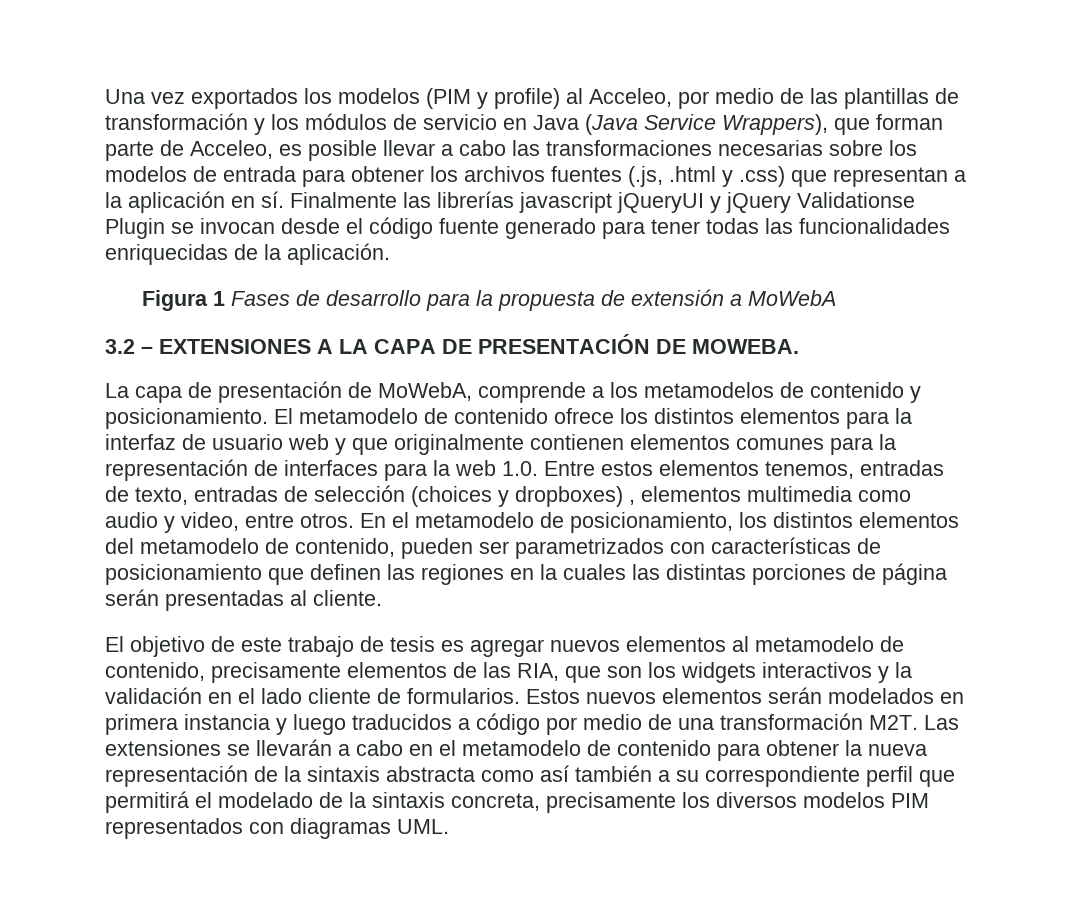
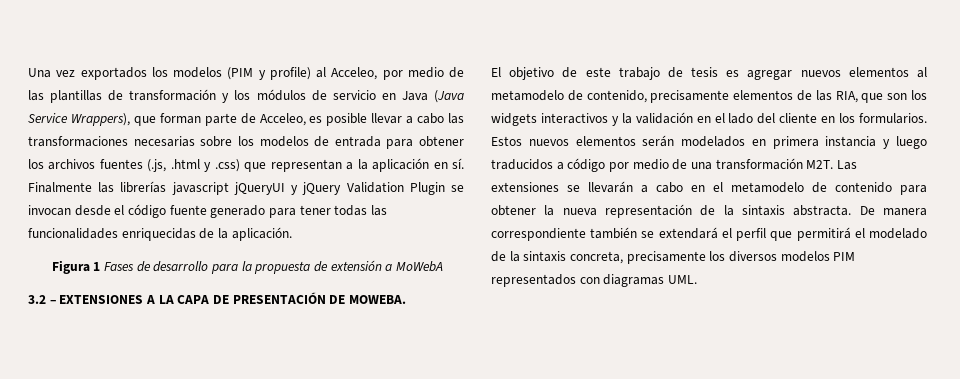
[797,192,915,208] Validationse -> [346,182,404,193] Validation
[105,381,921,403] [105,408,912,429] [105,434,896,455] [105,459,944,481] [105,485,911,507] [105,512,959,533] [105,537,881,559] [105,563,947,585] [105,589,382,611] // La capa de presentación de MoWebA, comprende a los metamodelos de contenido y posicionamiento. El metamodelo de contenido ofrece los distintos elementos para la interfaz de usuario web y que originalmente contienen elementos comunes para la representación de interfaces para la web 1.0. Entre estos elementos tenemos, entradas de texto, entradas de selección (choices y dropboxes) , elementos multimedia como audio y video, entre otros. En el metamodelo de posicionamiento, los distintos elementos del metamodelo de contenido, pueden ser parametrizados con características de posicionamiento que definen las regiones en la cuales las distintas porciones de página serán presentadas al cliente. -> (406, 299) none
[308,688,401,704] cliente de -> [757,113,856,124] del cliente en los
[386,765,860,787] abstracta como así también a su correspondiente -> [793,205,927,216] [491,227,732,241] abstracta. De manera correspondiente también se extendará el

